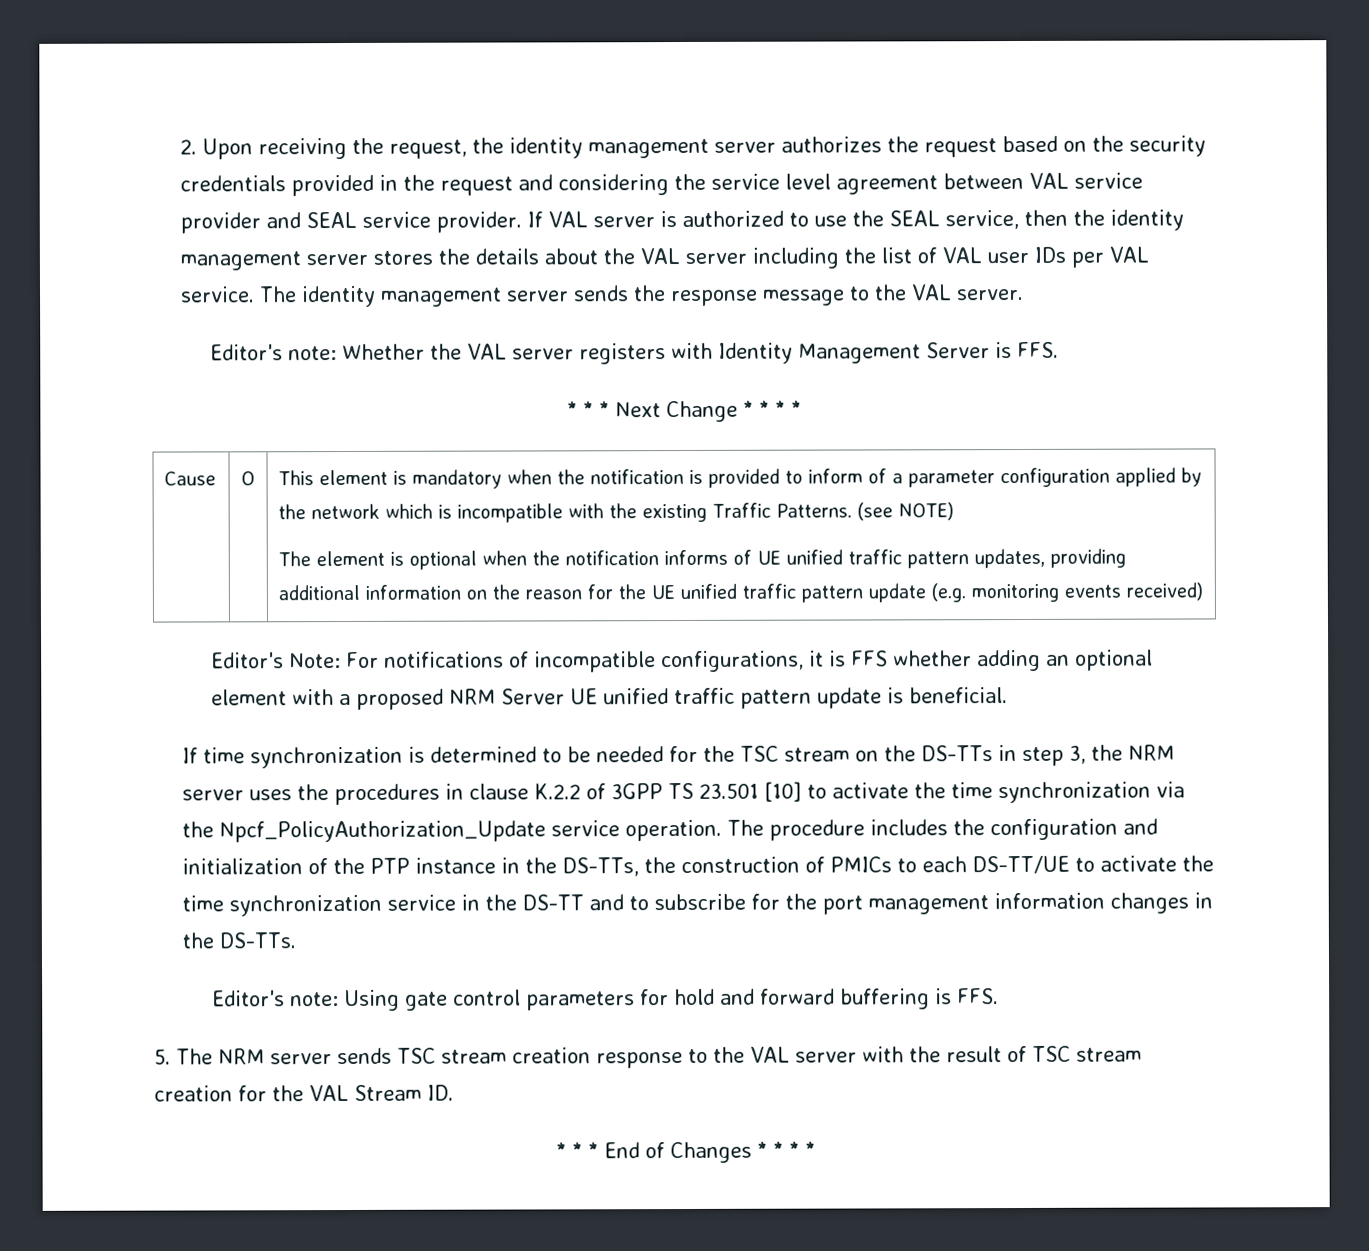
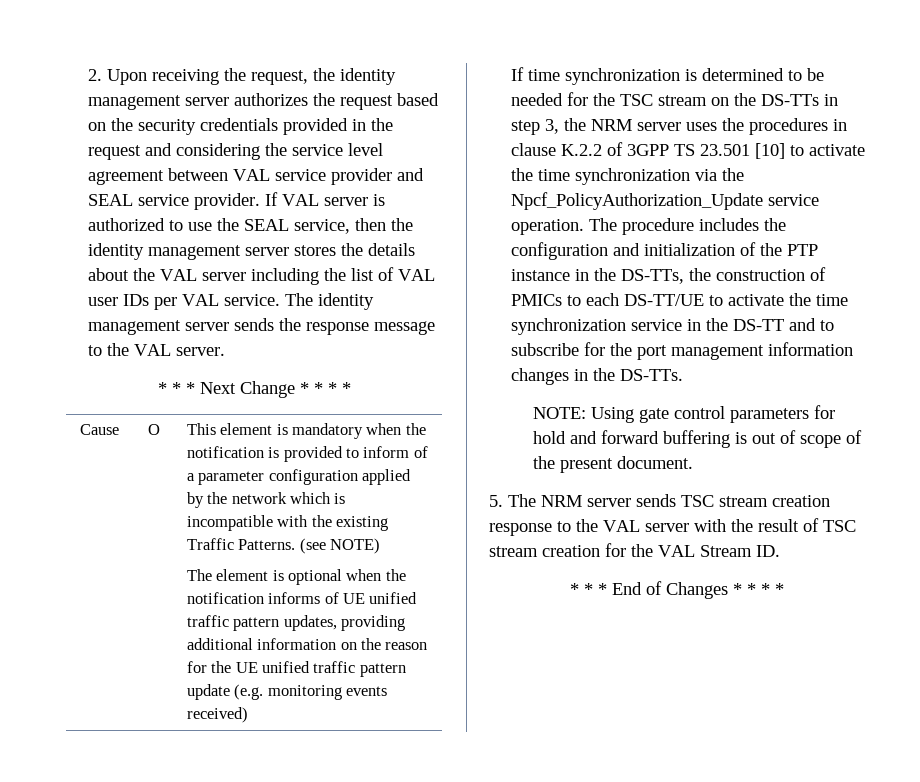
[210,341,1060,365] // Editor's note: Whether the VAL server registers with Identity Management Server is FFS. -> (225, 351) none
[211,649,1154,673] [211,687,1009,710] // Editor's Note: For notifications of incompatible configurations, it is FFS whether adding an optional element with a proposed NRM Server UE unified traffic pattern update is beneficial. -> (248, 715) none
[212,990,340,1007] Editor's note: -> [532,407,586,419] NOTE:
[957,988,1000,1005] FFS. -> [751,430,862,448] [532,456,693,473] out of scope of the present document.

